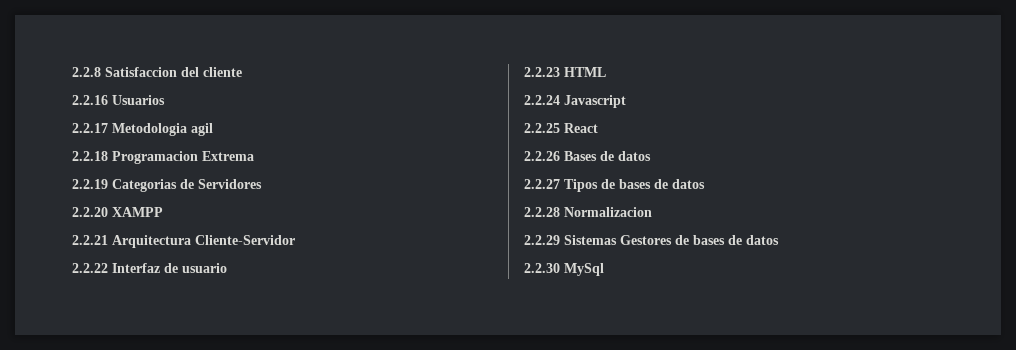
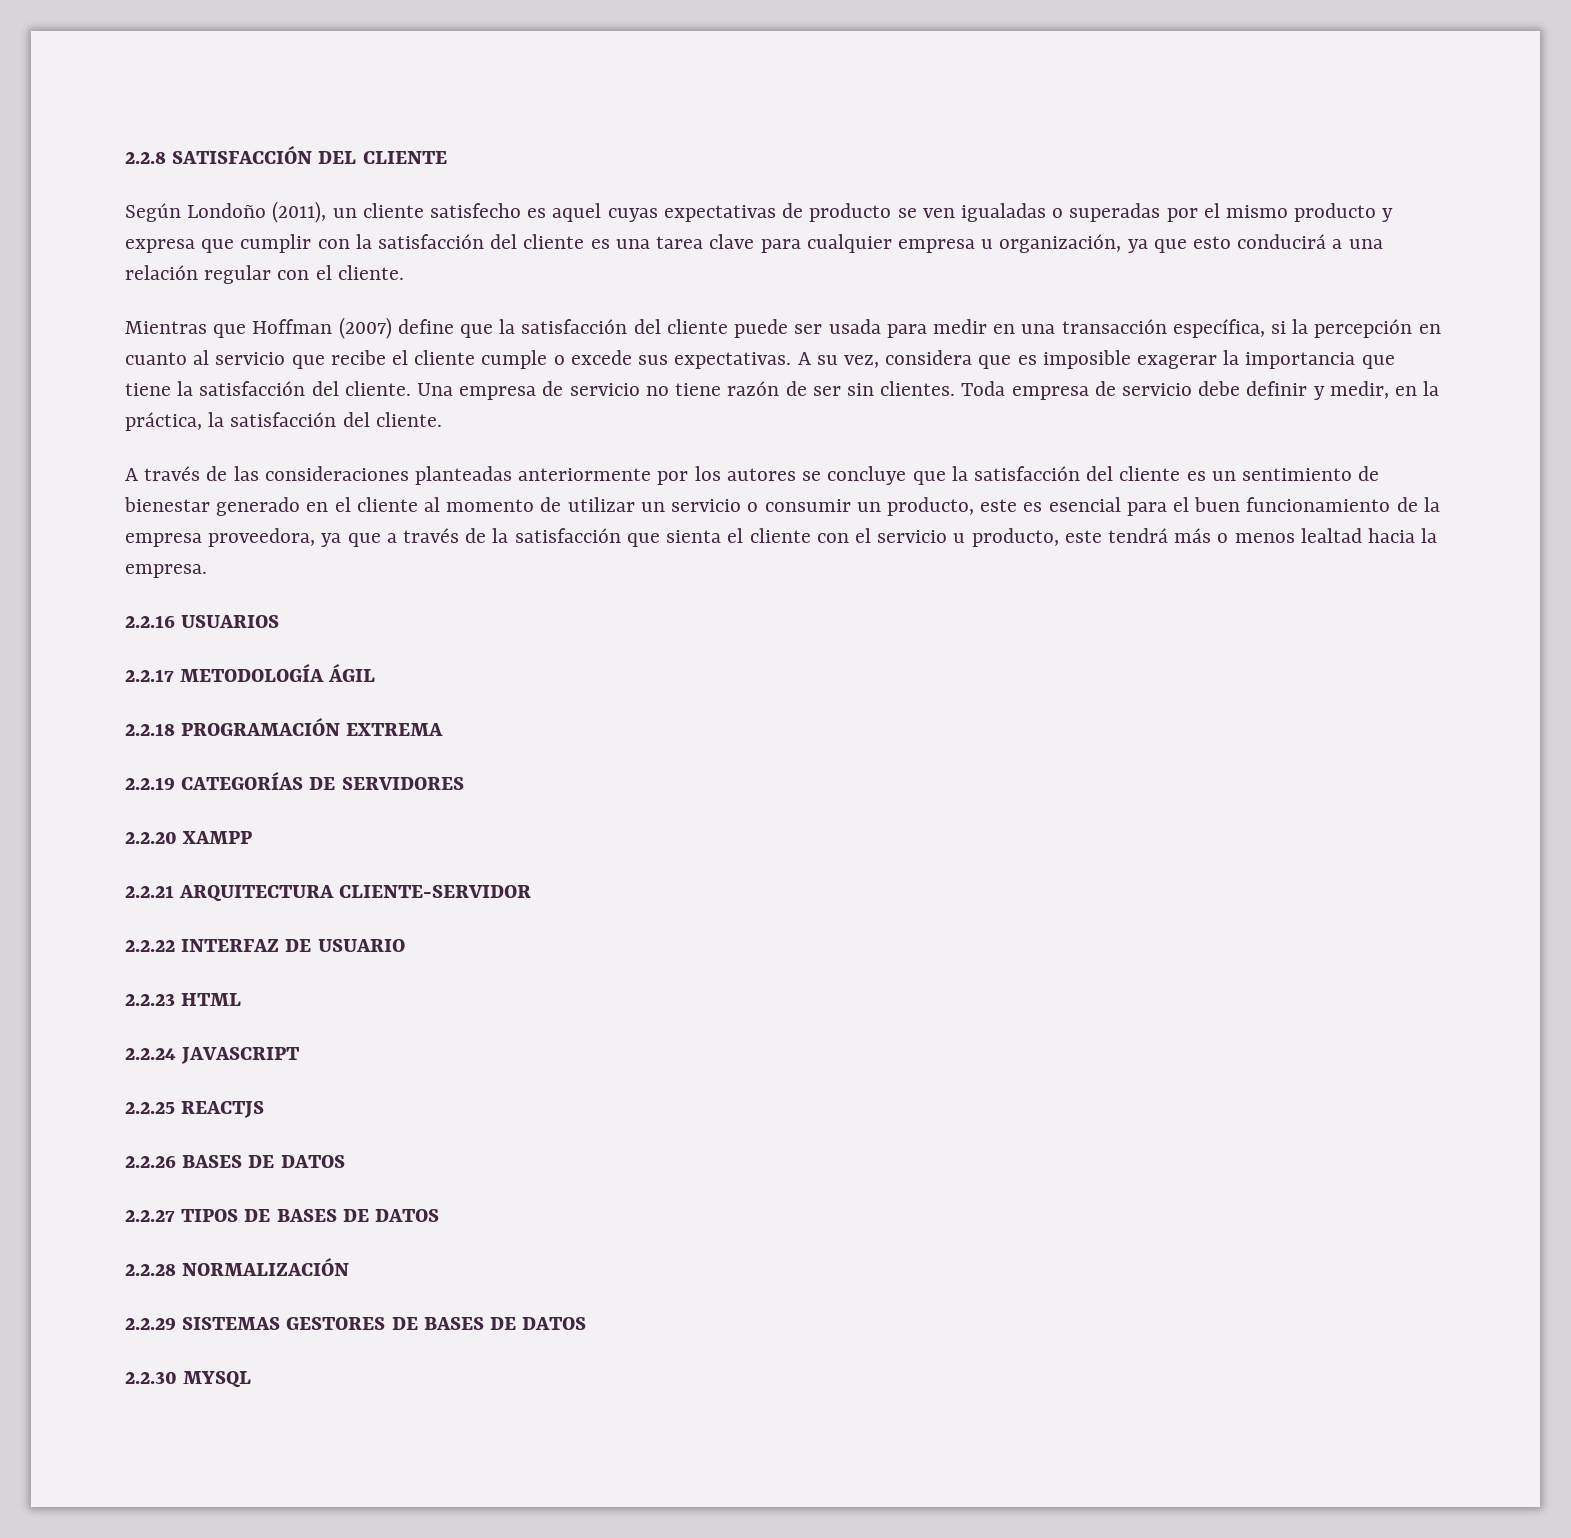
[105,67,242,77] Satisfaccion del cliente -> [172,146,447,164] [125,201,1394,223] [125,234,1383,253] [125,265,404,284] [125,317,1441,339] [125,350,1395,369] [125,381,1440,400] [125,412,442,431] [125,466,1380,485] [124,497,1440,516] [125,528,1438,547] [125,564,207,578] SATISFACCIÓN DEL CLIENTE // Según Londoño (2011), un cliente satisfecho es aquel cuyas expectativas de producto se ven igualadas o superadas por el mismo producto y expresa que cumplir con la satisfacción del cliente es una tarea clave para cualquier empresa u organización, ya que esto conducirá a una relación regular con el cliente. // Mientras que Hoffman (2007) define que la satisfacción del cliente puede ser usada para medir en una transacción específica, si la percepción en cuanto al servicio que recibe el cliente cumple o excede sus expectativas. A su vez, considera que es imposible exagerar la importancia que tiene la satisfacción del cliente. Una empresa de servicio no tiene razón de ser sin clientes. Toda empresa de servicio debe definir y medir, en la práctica, la satisfacción del cliente. // A través de las consideraciones planteadas anteriormente por los autores se concluye que la satisfacción del cliente es un sentimiento de bienestar generado en el cliente al momento de utilizar un servicio o consumir un producto, este es esencial para el buen funcionamiento de la empresa proveedora, ya que a través de la satisfacción que sienta el cliente con el servicio u producto, este tendrá más o menos lealtad hacia la empresa.
[112,95,165,105] Usuarios -> [181,615,280,628] USUARIOS
[112,123,213,136] Metodologia agil -> [180,664,376,682] METODOLOGÍA ÁGIL
[112,151,254,164] Programacion Extrema -> [181,718,444,736] PROGRAMACIÓN EXTREMA
[112,179,262,192] Categorias de Servidores -> [181,772,464,790] CATEGORÍAS DE SERVIDORES
[112,235,295,248] Arquitectura Cliente-Servidor -> [179,885,532,902] ARQUITECTURA CLIENTE-SERVIDOR
[112,263,227,273] Interfaz de usuario -> [181,939,405,952] INTERFAZ DE USUARIO
[564,95,626,108] Javascript -> [181,1047,301,1064] JAVASCRIPT
[564,123,598,133] React -> [181,1101,265,1118] REACTJS
[564,151,651,161] [524,179,705,192] Bases de datos // 2.2.27 Tipos de bases de datos -> [182,1155,345,1168] [125,1209,440,1222] BASES DE DATOS // 2.2.27 TIPOS DE BASES DE DATOS
[564,207,652,217] Normalizacion -> [182,1258,350,1276] NORMALIZACIÓN
[564,235,779,245] Sistemas Gestores de bases de datos -> [182,1317,587,1330] SISTEMAS GESTORES DE BASES DE DATOS
[564,263,604,276] MySql -> [183,1371,252,1388] MYSQL

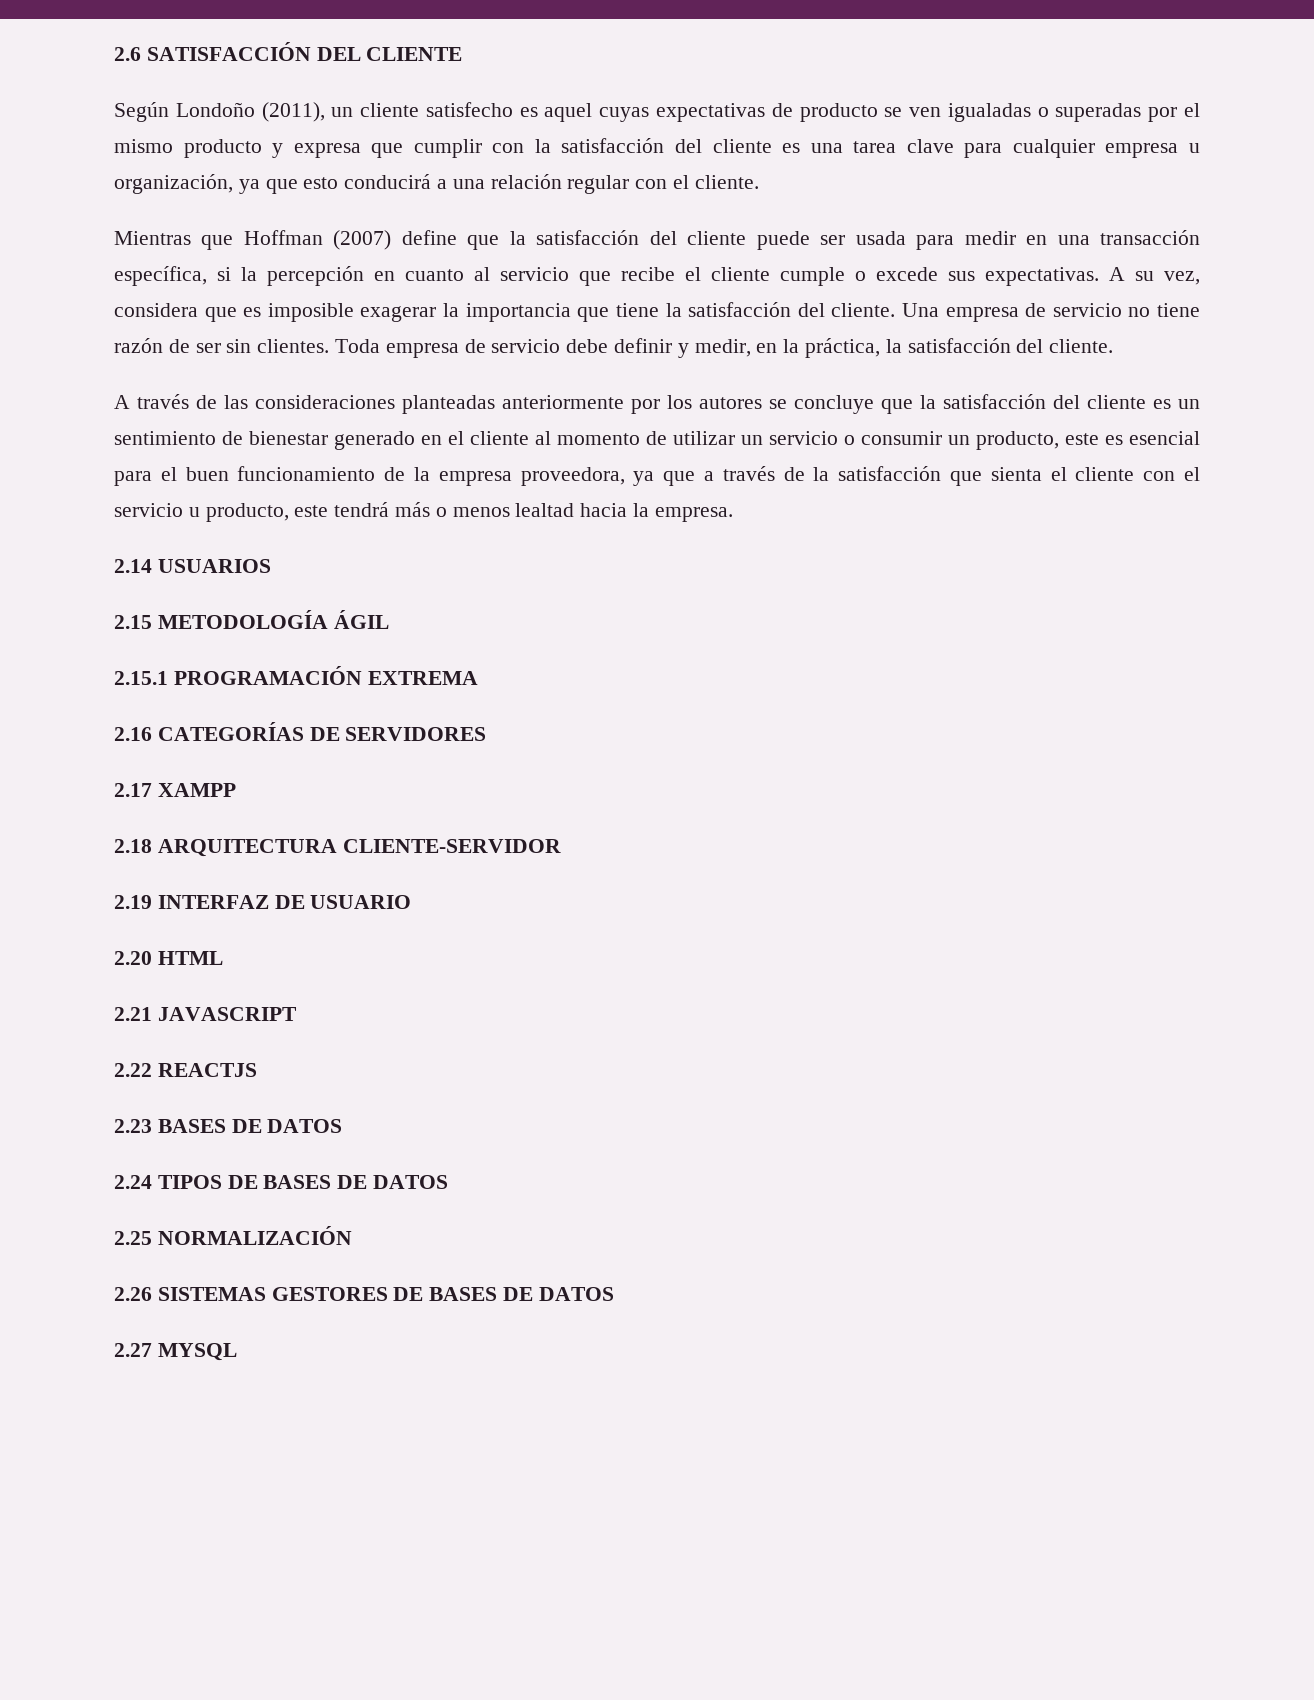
[125,151,166,164] 2.2.8 -> [114,47,141,61] 2.6
[125,615,175,628] 2.2.16 -> [114,559,152,573] 2.14
[125,669,174,682] 2.2.17 -> [114,615,152,629] 2.15
[125,723,175,736] 2.2.18 -> [114,671,168,685] 2.15.1
[125,777,175,790] 2.2.19 -> [114,727,152,741] 2.16
[125,831,177,844] 2.2.20 -> [114,783,152,797] 2.17
[125,885,174,898] 2.2.21 -> [114,839,152,853] 2.18
[125,940,175,952] 2.2.22 -> [114,895,152,909] 2.19
[125,994,175,1006] 2.2.23 -> [114,951,152,965] 2.20
[125,1048,176,1060] 2.2.24 -> [114,1007,152,1021] 2.21
[125,1102,175,1114] 2.2.25 -> [114,1063,152,1077] 2.22
[125,1155,345,1168] [125,1210,175,1222] 2.2.26 BASES DE DATOS // 2.2.27 -> [114,1119,343,1133] [114,1175,152,1189] 2.23 BASES DE DATOS // 2.24
[125,1263,176,1276] 2.2.28 -> [114,1231,152,1245] 2.25
[125,1317,176,1330] 2.2.29 -> [114,1287,152,1301] 2.26
[125,1371,177,1384] 2.2.30 -> [114,1343,152,1357] 2.27

